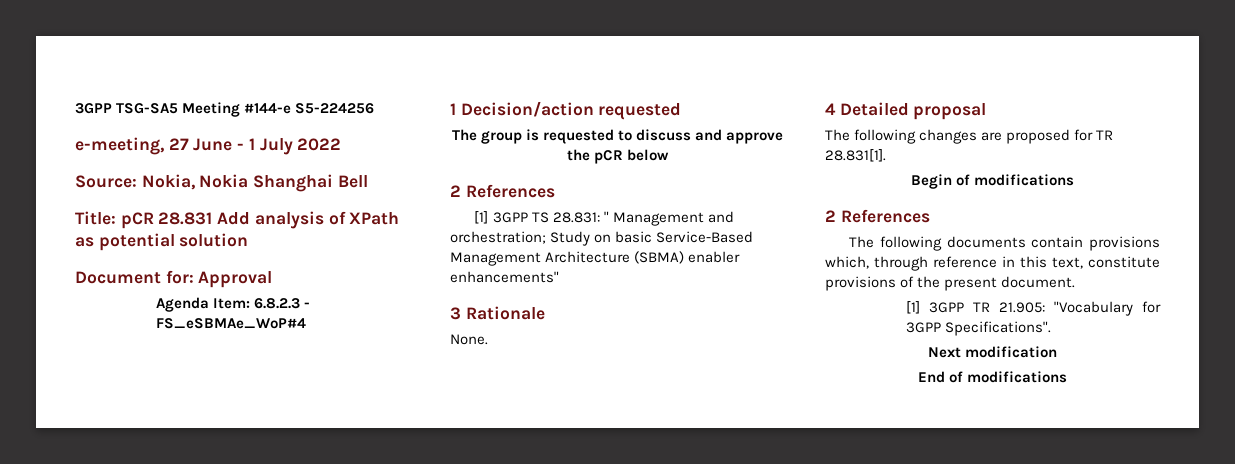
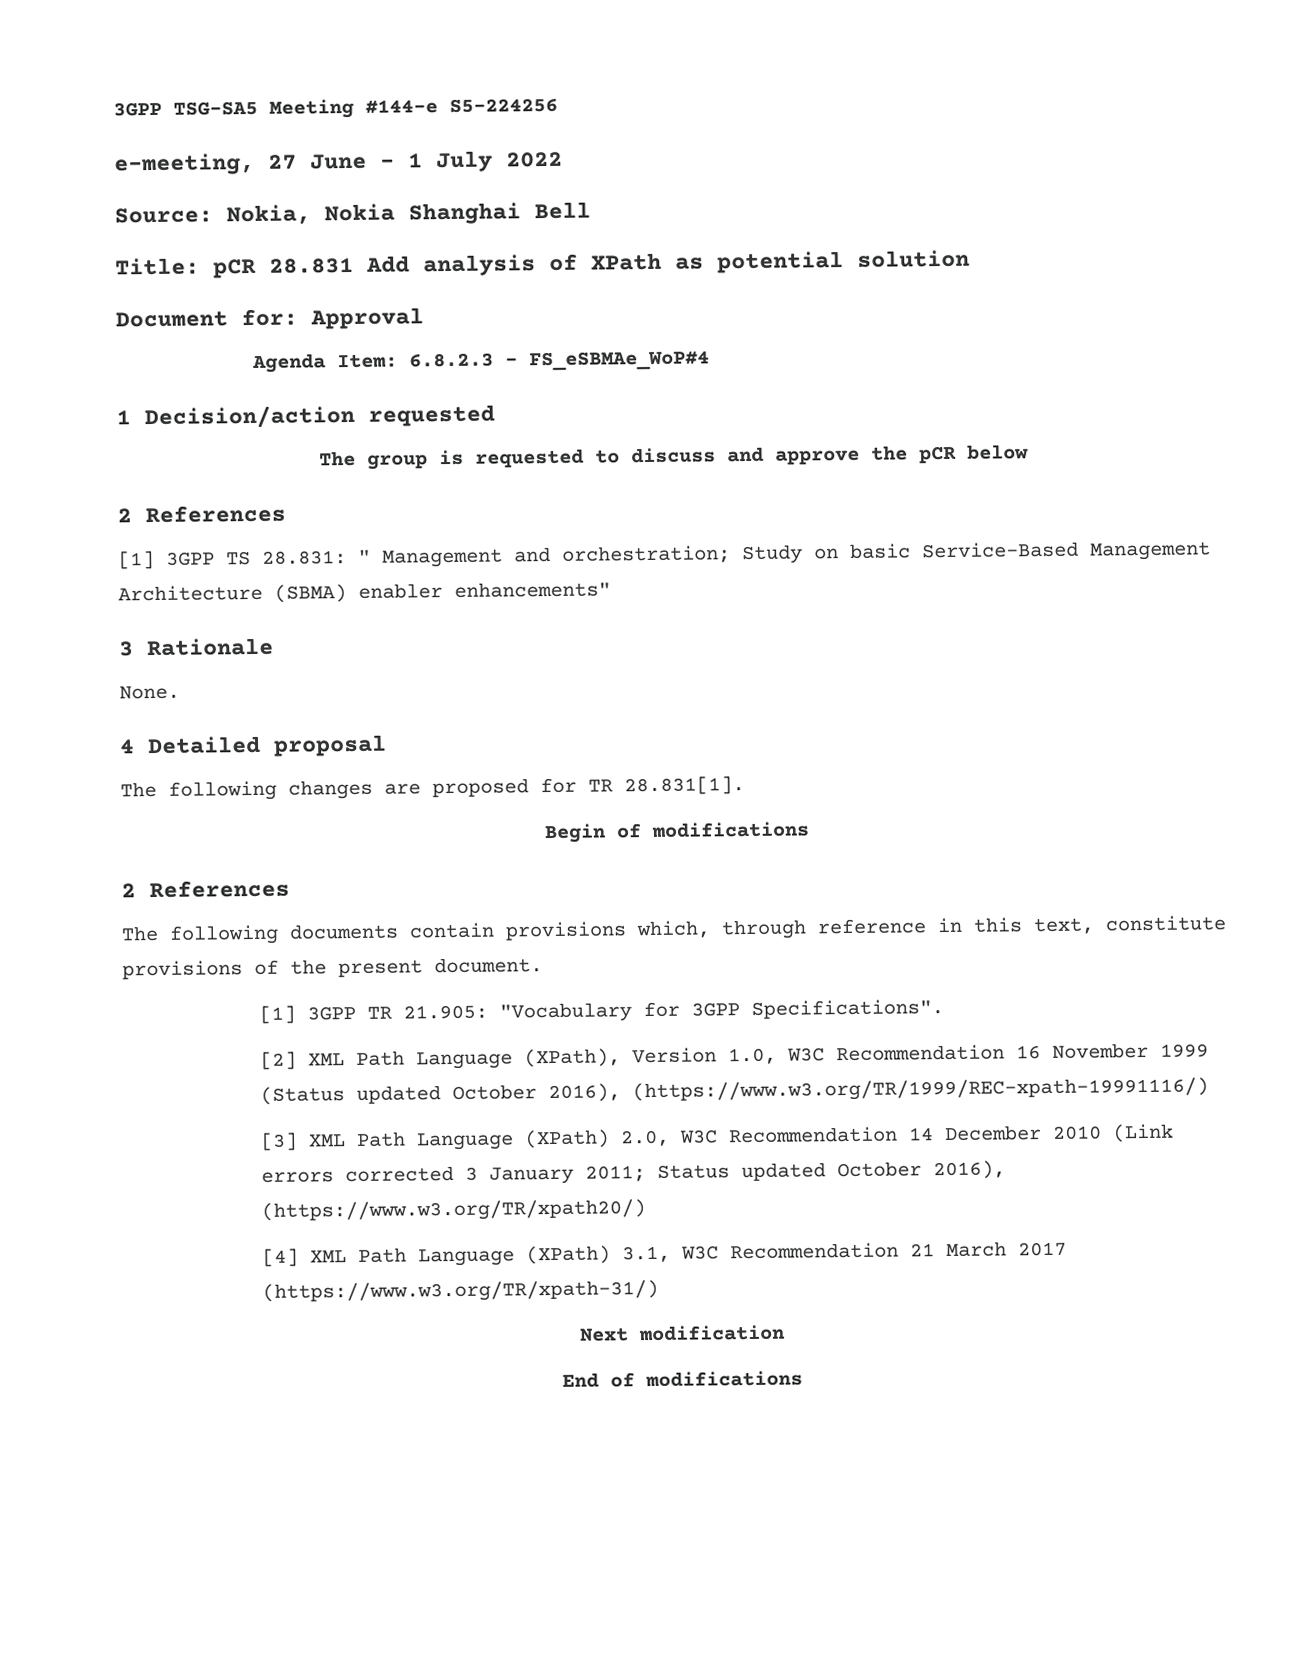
(1052, 328) none -> [260,1042,1210,1070] [260,1077,1210,1105] [260,1123,1175,1151] [261,1160,1007,1185] [261,1199,647,1222] [262,1241,1068,1267] [262,1279,660,1303] // [2] XML Path Language (XPath), Version 1.0, W3C Recommendation 16 November 1999 (Status updated October 2016), (https://www.w3.org/TR/1999/REC-xpath-19991116/) // [3] XML Path Language (XPath) 2.0, W3C Recommendation 14 December 2010 (Link errors corrected 3 January 2011; Status updated October 2016), (https://www.w3.org/TR/xpath20/) // [4] XML Path Language (XPath) 3.1, W3C Recommendation 21 March 2017 (https://www.w3.org/TR/xpath-31/)

